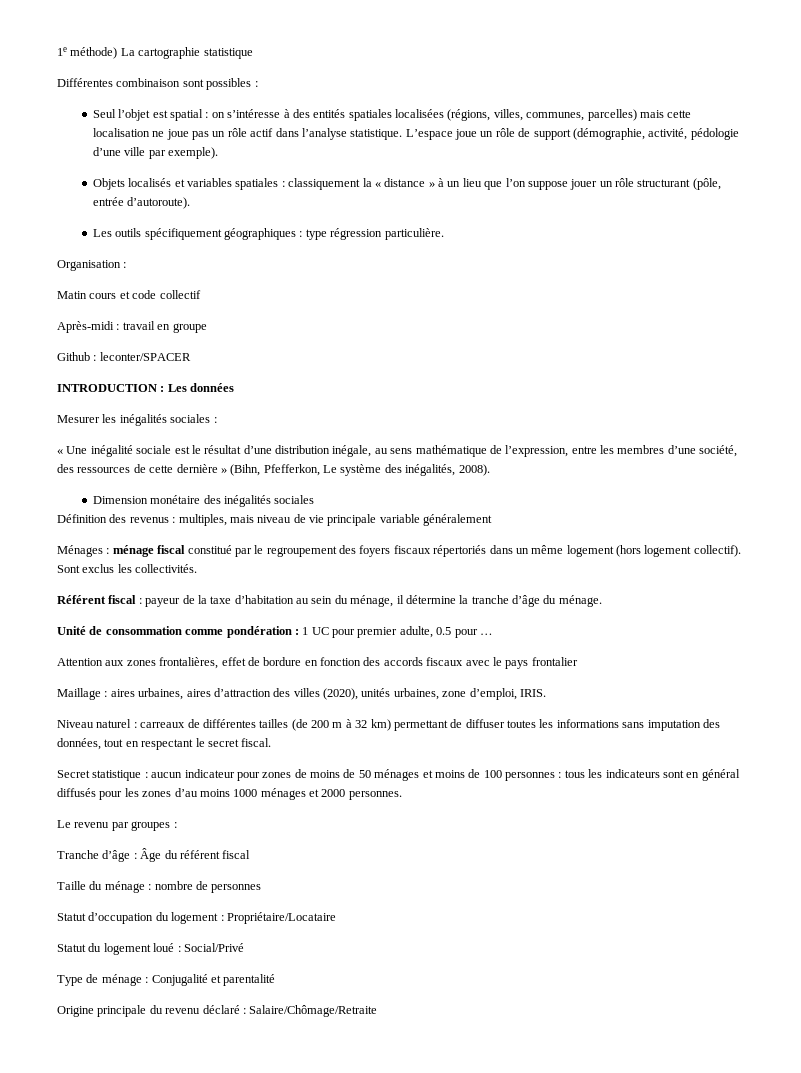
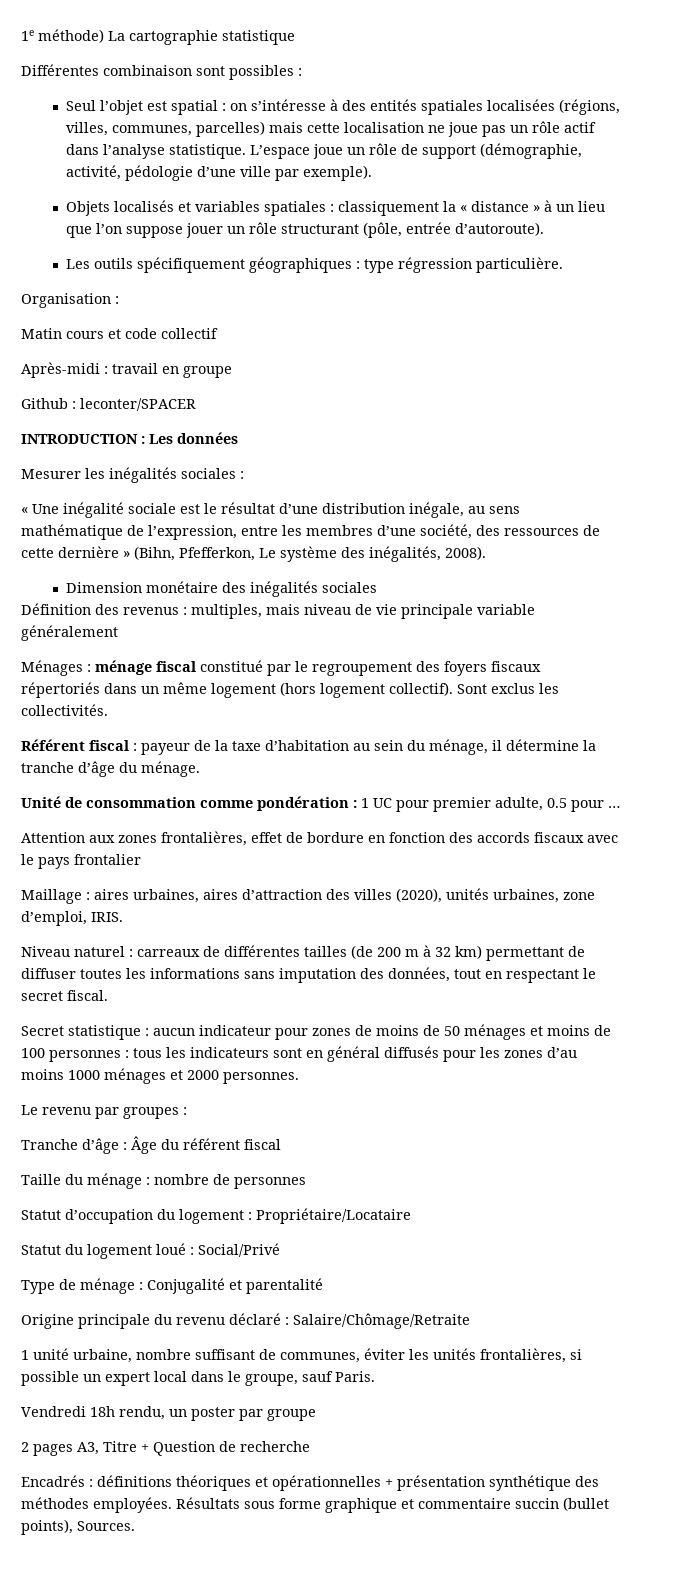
(378, 1011) none -> [21,1348,582,1363] [21,1371,375,1386] [21,1406,316,1421] [21,1441,310,1456] [21,1475,599,1491] [21,1497,609,1513] [21,1519,135,1535] // 1 unité urbaine, nombre suffisant de communes, éviter les unités frontalières, si possible un expert local dans le groupe, sauf Paris. // Vendredi 18h rendu, un poster par groupe // 2 pages A3, Titre + Question de recherche // Encadrés : définitions théoriques et opérationnelles + présentation synthétique des méthodes employées. Résultats sous forme graphique et commentaire succin (bullet points), Sources.

